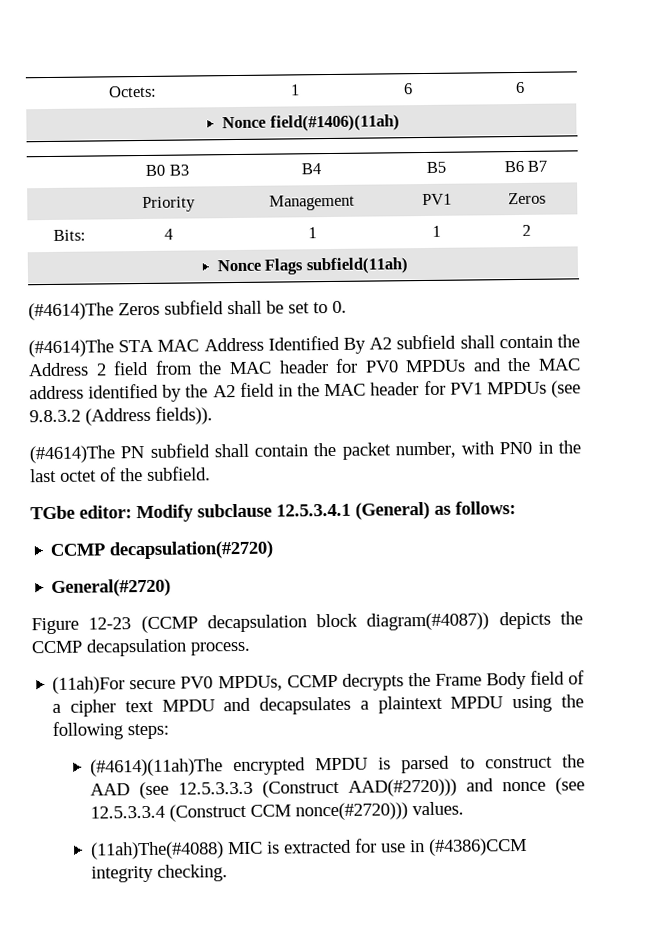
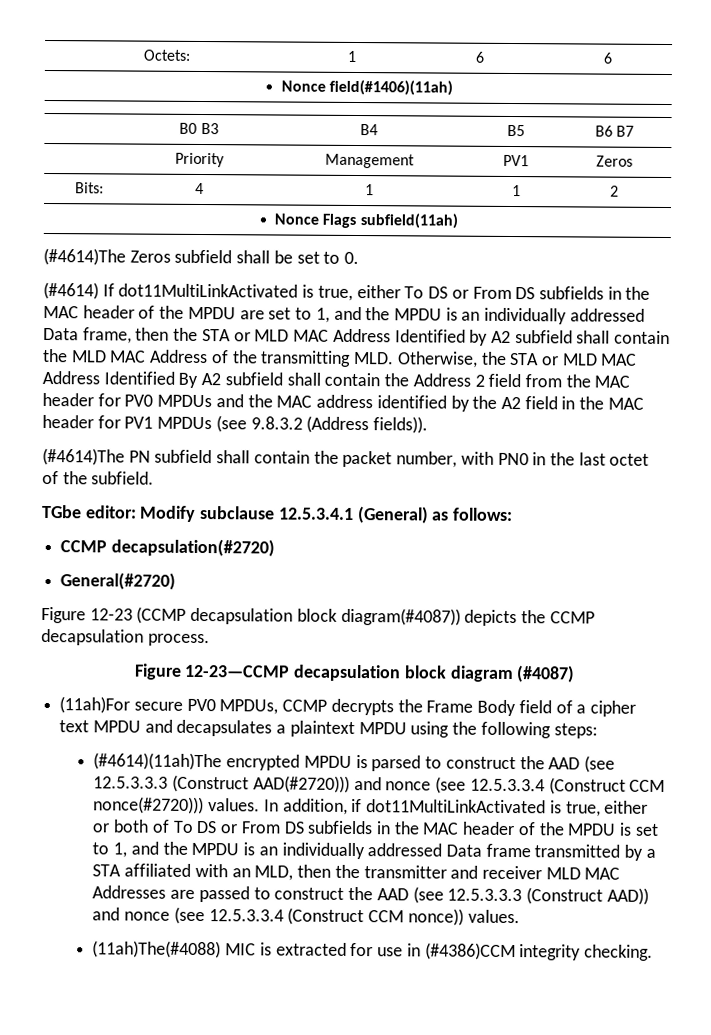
[28,339,155,358] (#4614)The STA -> [43,281,651,301] [43,305,645,325] [43,327,671,346] [42,348,598,368] (#4614) If dot11MultiLinkActivated is true, either To DS or From DS subfields in the MAC header of the MPDU are set to 1, and the MPDU is an individually addressed Data frame, then the STA or MLD MAC Address Identified by A2 subfield shall contain the MLD MAC Address of the transmitting MLD. Otherwise, the STA or MLD
(251, 648) none -> [133,663,576,683] // Figure 12-23—CCMP decapsulation block diagram (#4087)
(464, 808) none -> [263,798,649,817] [92,819,659,836] [92,841,656,861] [92,863,621,881] [92,885,649,905] [92,906,520,926] In addition, if dot11MultiLinkActivated is true, either or both of To DS or From DS subfields in the MAC header of the MPDU is set to 1, and the MPDU is an individually addressed Data frame transmitted by a STA affiliated with an MLD, then the transmitter and receiver MLD MAC Addresses are passed to construct the AAD (see 12.5.3.3.3 (Construct AAD)) and nonce (see 12.5.3.3.4 (Construct CCM nonce)) values.

